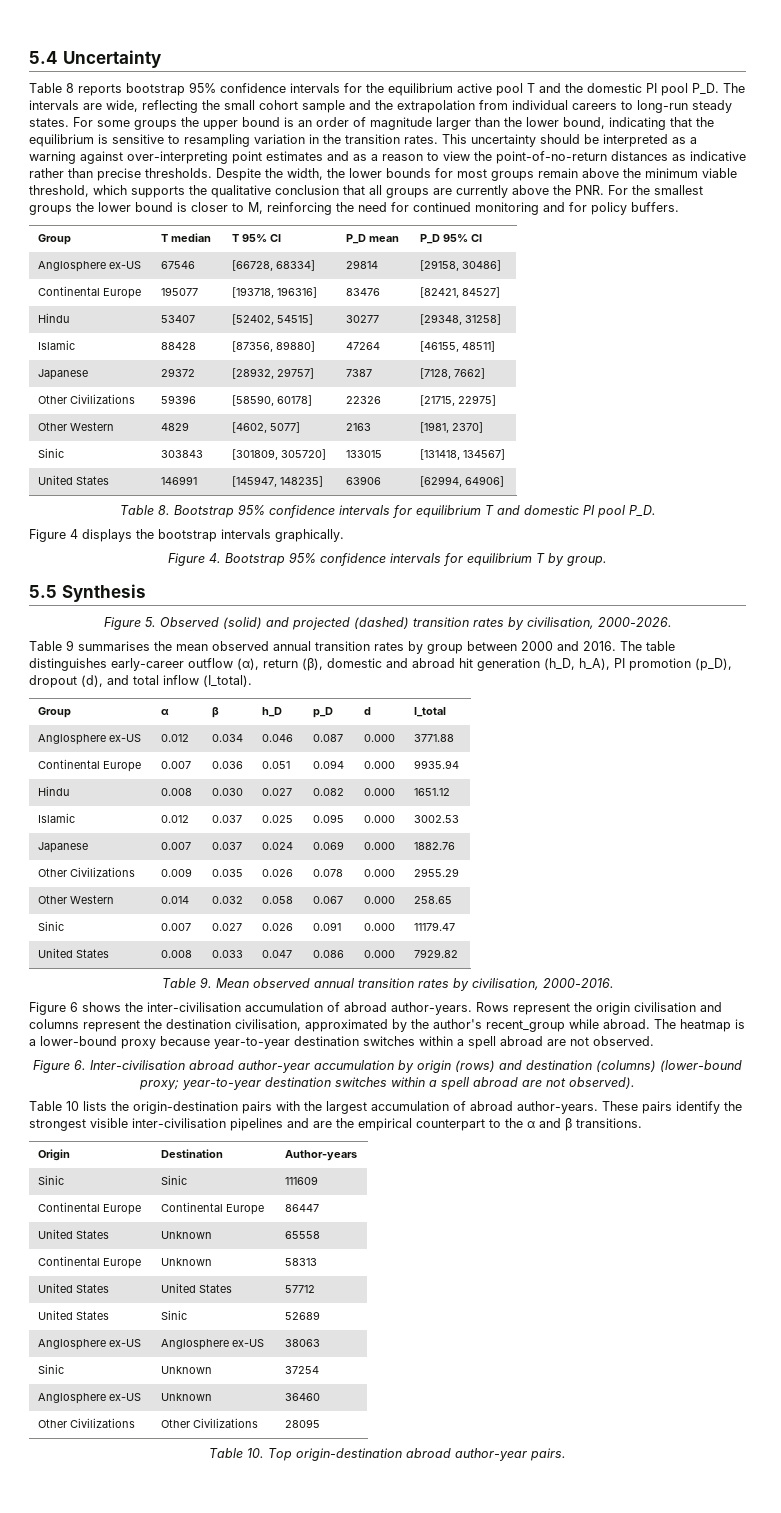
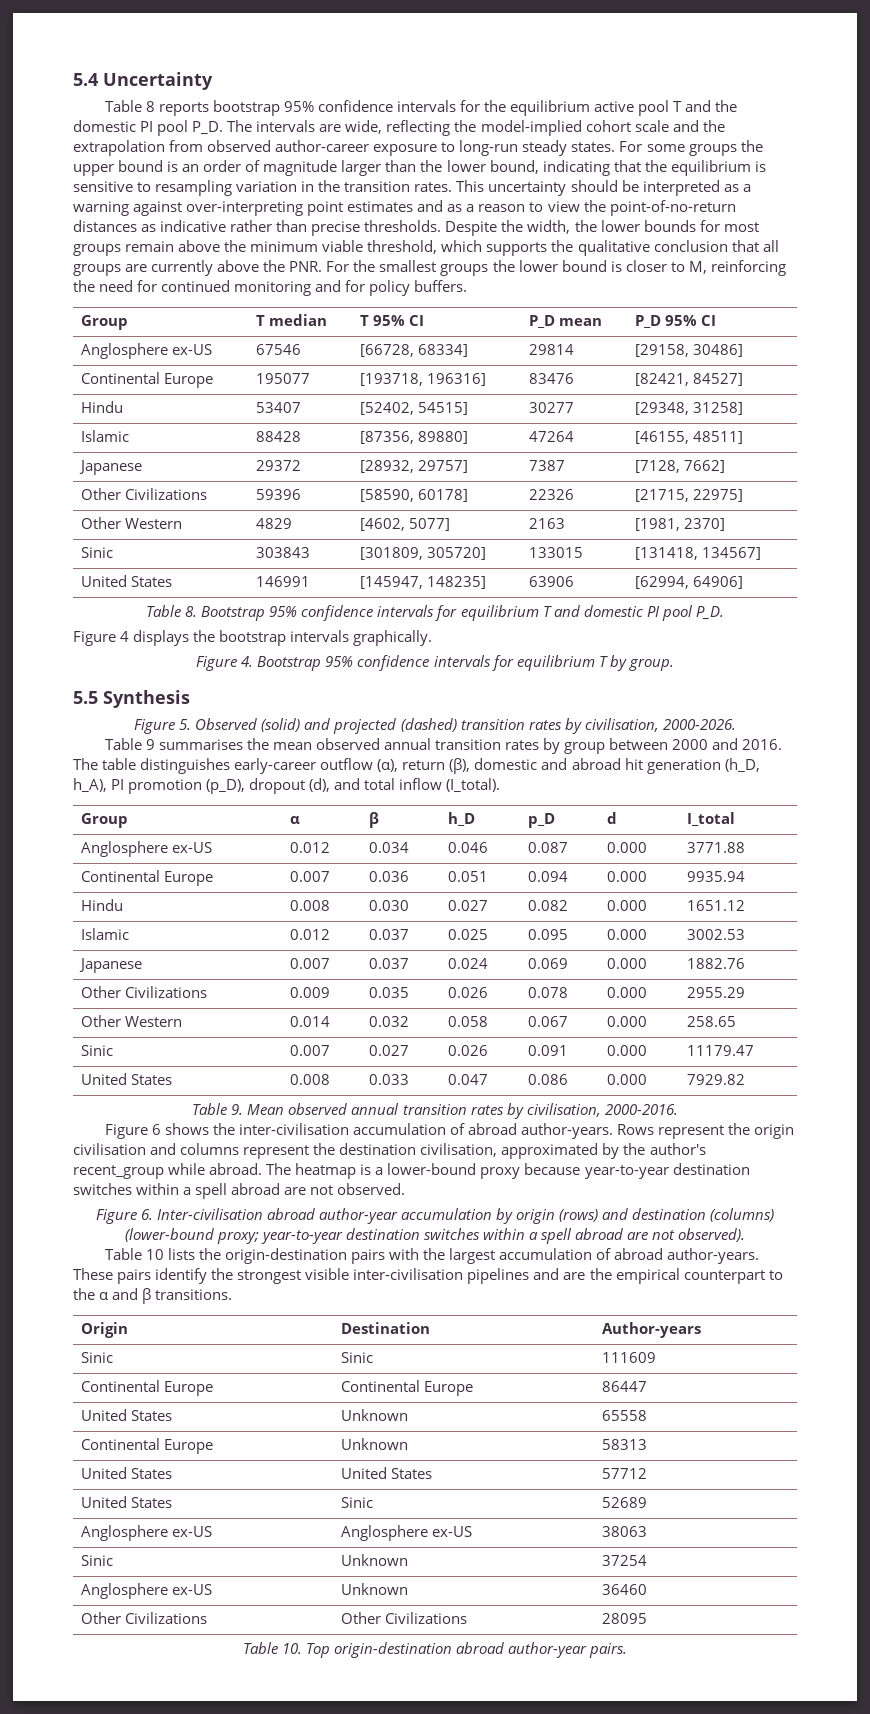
[224,100,345,113] small cohort sample -> [480,120,669,136] model-implied cohort scale
[512,100,617,110] individual careers -> [207,140,438,156] observed author-career exposure

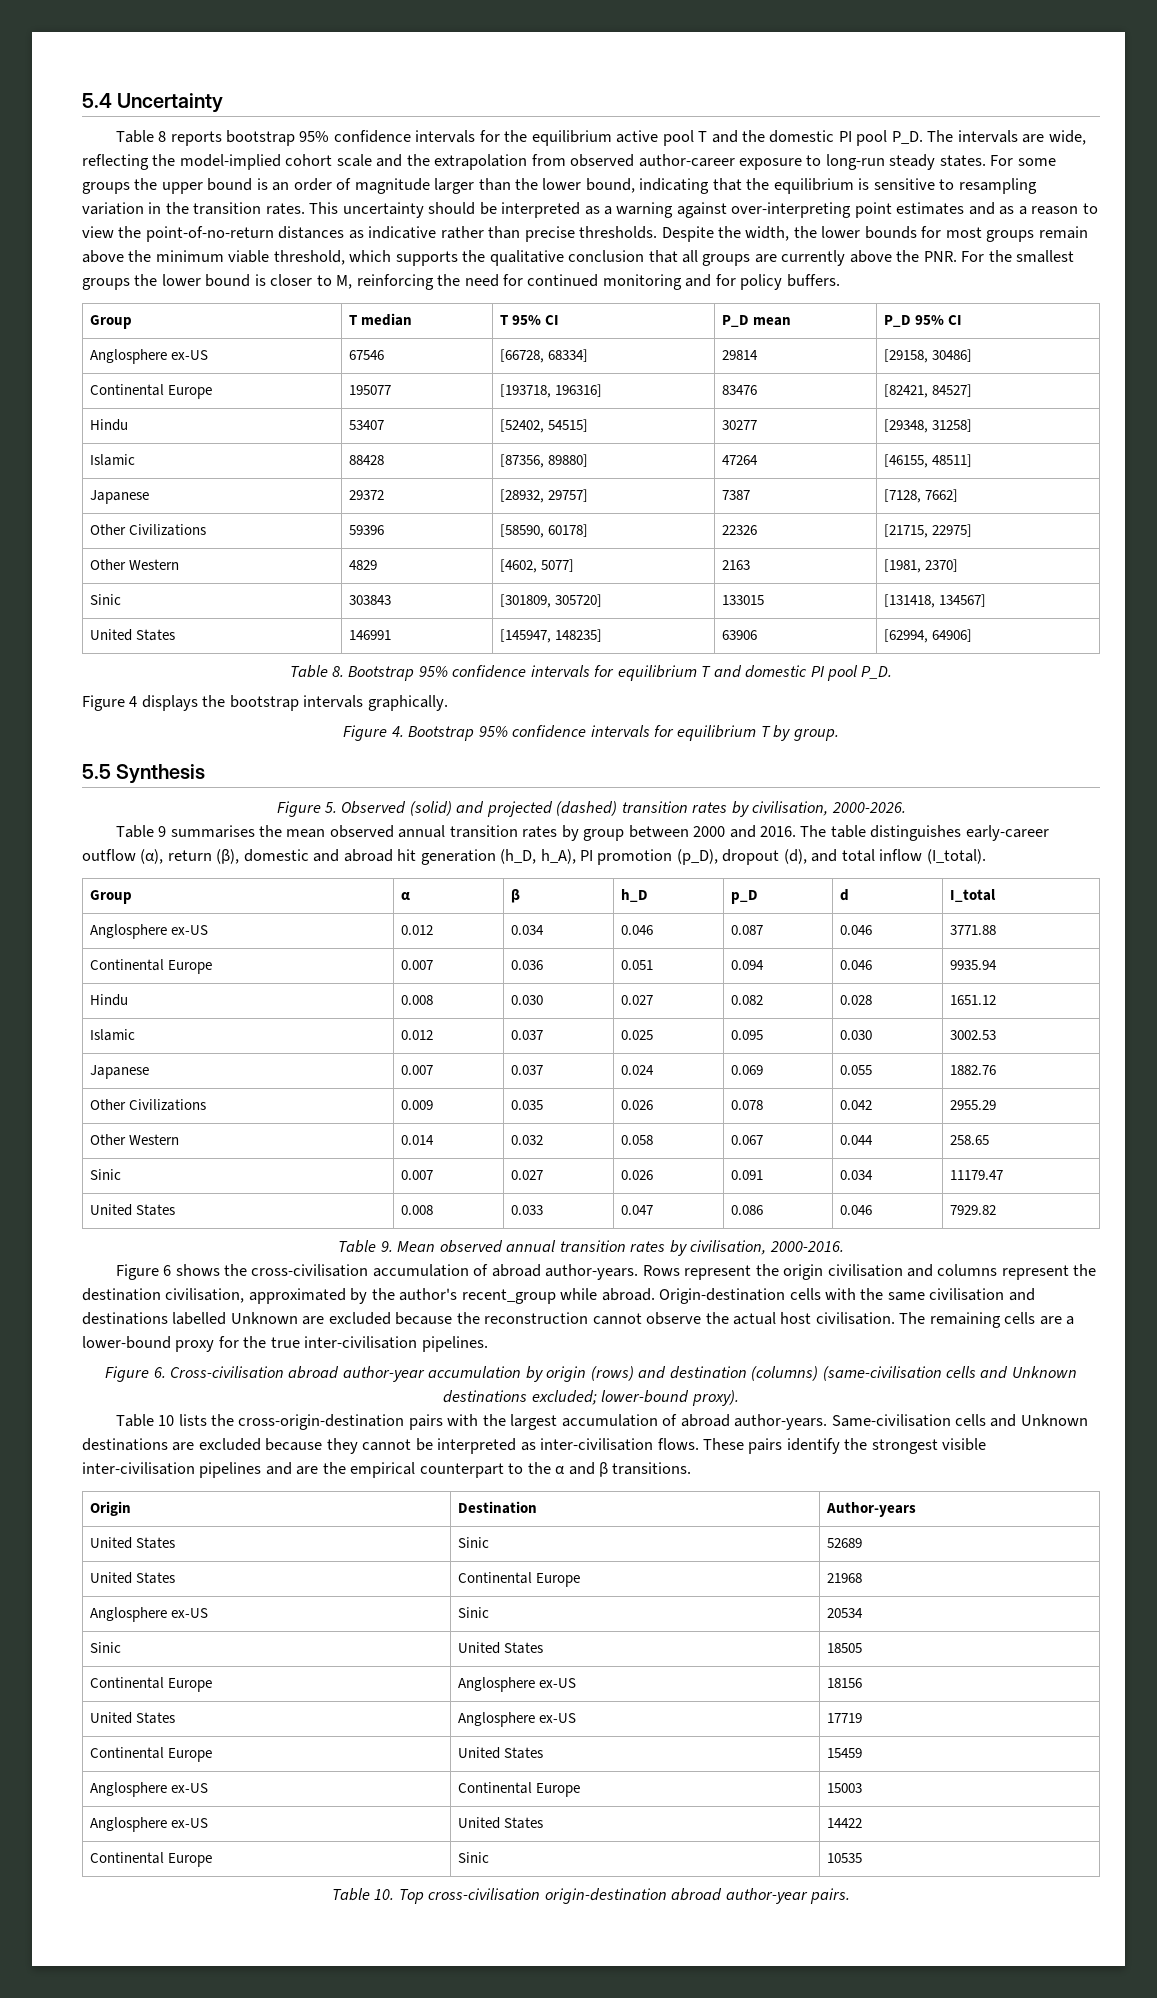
[607,842,648,853] 0.000 -> [840,925,873,935] 0.046
[607,871,648,882] 0.000 -> [840,960,873,970] 0.046
[607,900,648,911] 0.000 -> [840,995,873,1005] 0.028
[607,929,648,940] 0.000 -> [840,1030,873,1040] 0.030
[607,958,648,969] 0.000 -> [840,1065,873,1075] 0.055
[607,987,648,998] 0.000 -> [840,1100,873,1110] 0.042
[607,1016,648,1027] 0.000 -> [840,1135,874,1145] 0.044
[607,1045,648,1056] 0.000 -> [840,1170,874,1180] 0.034
[607,1074,648,1085] 0.000 -> [840,1205,873,1215] 0.046
[238,1123,349,1135] inter-civilisation -> [251,1264,369,1277] cross-civilisation
[266,1163,750,1179] [73,1183,406,1199] The heatmap is a lower-bound proxy because year-to-year destination switches within a spell abroad are not observed. -> [659,1288,1035,1304] [82,1312,1075,1328] [82,1336,488,1352] Origin-destination cells with the same civilisation and destinations labelled Unknown are excluded because the reconstruction cannot observe the actual host civilisation. The remaining cells are a lower-bound proxy for the true inter-civilisation pipelines.
[156,1208,263,1220] Inter-civilisation -> [169,1366,284,1378] Cross-civilisation
[124,1228,746,1244] (lower-bound proxy; year-to-year destination switches within a spell abroad are not observed). -> [822,1366,1077,1381] [443,1390,739,1406] (same-civilisation cells and Unknown destinations excluded; lower-bound proxy).
[224,1248,347,1264] origin-destination -> [238,1414,405,1430] cross-origin-destination
(760, 1256) none -> [831,1414,1088,1427] [82,1438,699,1454] Same-civilisation cells and Unknown destinations are excluded because they cannot be interpreted as inter-civilisation flows.
[81,1352,114,1363] [341,1352,374,1363] [602,1352,657,1363] [81,1380,214,1396] [341,1380,474,1396] [602,1381,648,1392] [81,1409,173,1421] [341,1409,409,1421] [602,1410,648,1421] [81,1438,214,1454] [341,1438,409,1450] [602,1439,648,1450] [81,1467,173,1479] [341,1467,433,1479] [602,1468,648,1479] [81,1496,173,1508] [341,1497,374,1508] [602,1497,648,1508] [81,1525,213,1541] [341,1525,473,1541] [602,1526,648,1537] [81,1555,114,1566] [341,1554,409,1566] [602,1555,648,1566] [81,1583,213,1599] [341,1583,409,1595] [602,1584,648,1595] [81,1612,208,1624] [341,1612,468,1624] [602,1613,648,1624] Sinic | Sinic | 111609 // Continental Europe | Continental Europe | 86447 // United States | Unknown | 65558 // Continental Europe | Unknown | 58313 // United States | United States | 57712 // United States | Sinic | 52689 // Anglosphere ex-US | Anglosphere ex-US | 38063 // Sinic | Unknown | 37254 // Anglosphere ex-US | Unknown | 36460 // Other Civilizations | Other Civilizations | 28095 -> [90,1537,176,1549] [458,1537,490,1548] [827,1538,863,1548] [90,1572,176,1584] [458,1572,581,1587] [827,1573,863,1583] [90,1607,209,1622] [458,1607,490,1618] [827,1608,864,1618] [90,1642,122,1653] [458,1642,544,1654] [827,1643,863,1653] [90,1677,213,1692] [458,1677,577,1692] [827,1678,863,1688] [90,1712,176,1724] [458,1712,577,1727] [827,1713,863,1723] [90,1747,213,1762] [458,1747,544,1759] [827,1748,863,1758] [90,1782,209,1797] [458,1782,581,1797] [827,1783,863,1793] [90,1817,209,1832] [458,1817,544,1829] [827,1818,863,1828] [90,1852,213,1867] [458,1852,490,1863] [827,1853,863,1863] United States | Sinic | 52689 // United States | Continental Europe | 21968 // Anglosphere ex-US | Sinic | 20534 // Sinic | United States | 18505 // Continental Europe | Anglosphere ex-US | 18156 // United States | Anglosphere ex-US | 17719 // Continental Europe | United States | 15459 // Anglosphere ex-US | Continental Europe | 15003 // Anglosphere ex-US | United States | 14422 // Continental Europe | Sinic | 10535
(330, 1650) none -> [428,1888,541,1900] cross-civilisation

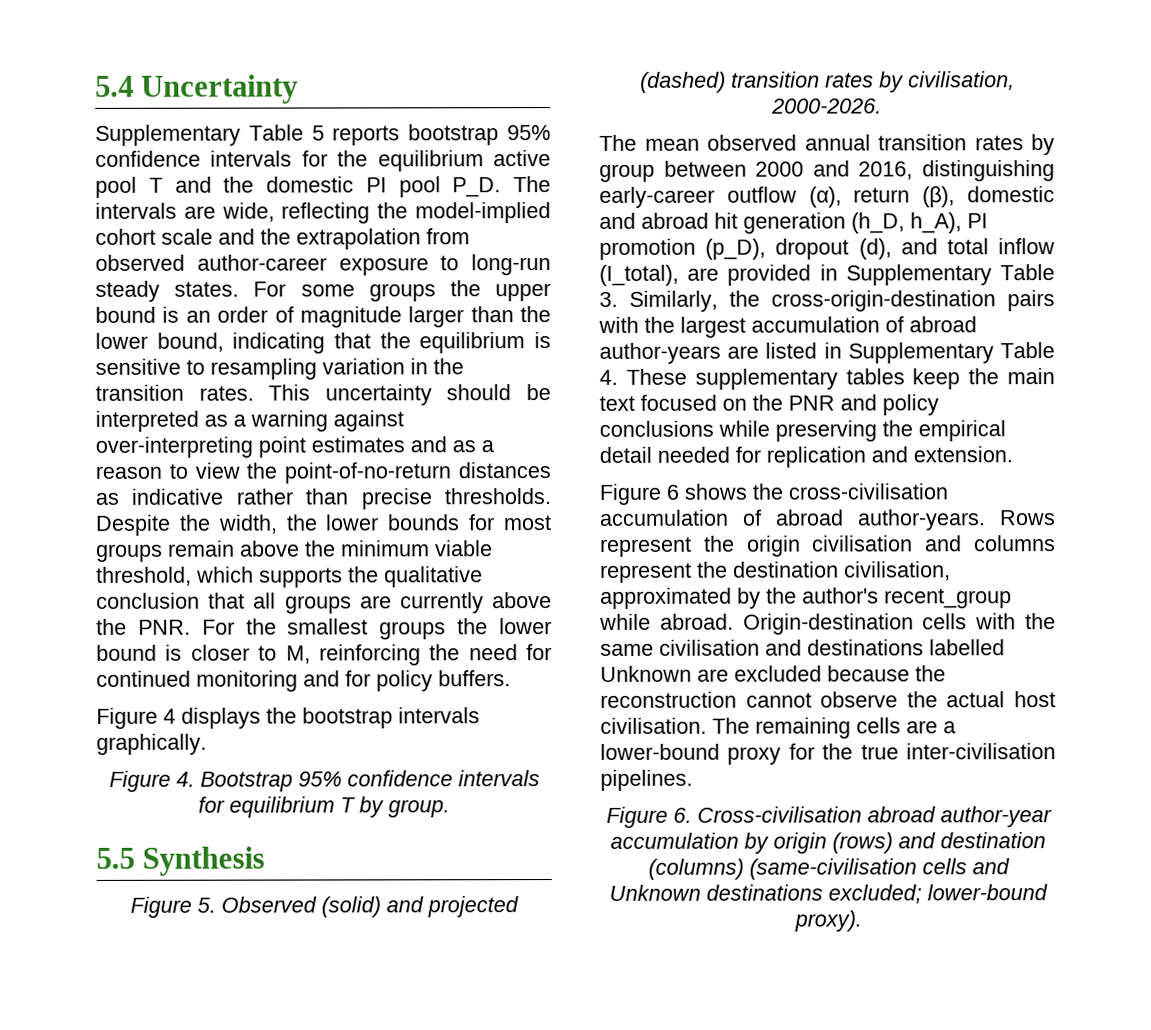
[115,130,167,143] Table 8 -> [95,124,325,146] Supplementary Table 5
[90,315,133,329] [349,313,413,326] [500,315,560,325] [722,315,792,327] [884,315,963,327] [90,349,209,364] [349,350,385,360] [500,349,589,363] [722,350,759,360] [884,349,973,363] [90,384,213,399] [349,385,392,395] [500,384,603,398] [722,385,758,395] [884,384,973,398] [90,419,129,431] [349,420,385,430] [500,419,589,433] [722,420,758,430] [884,419,973,433] [90,454,136,466] [349,455,385,465] [500,454,589,468] [722,455,759,465] [884,454,973,468] [90,490,150,504] [349,490,385,500] [500,489,589,503] [722,490,751,500] [884,489,959,503] [90,524,207,536] [349,525,385,535] [500,524,589,538] [722,525,758,535] [884,524,973,538] [90,559,180,570] [349,560,378,570] [500,559,575,573] [722,560,751,570] [884,559,959,573] [90,594,122,605] [349,595,392,605] [500,594,603,608] [722,595,765,605] [884,594,987,608] [90,629,176,641] [349,630,392,640] [500,629,603,643] [722,630,758,640] [884,629,973,643] [289,665,893,681] // Group | T median | T 95% CI | P_D mean | P_D 95% CI // Anglosphere ex-US | 67546 | [66728, 68334] | 29814 | [29158, 30486] // Continental Europe | 195077 | [193718, 196316] | 83476 | [82421, 84527] // Hindu | 53407 | [52402, 54515] | 30277 | [29348, 31258] // Islamic | 88428 | [87356, 89880] | 47264 | [46155, 48511] // Japanese | 29372 | [28932, 29757] | 7387 | [7128, 7662] // Other Civilizations | 59396 | [58590, 60178] | 22326 | [21715, 22975] // Other Western | 4829 | [4602, 5077] | 2163 | [1981, 2370] // Sinic | 303843 | [301809, 305720] | 133015 | [131418, 134567] // United States | 146991 | [145947, 148235] | 63906 | [62994, 64906] // Table 8. Bootstrap 95% confidence intervals for equilibrium T and domestic PI pool P_D. -> (511, 678) none
[115,825,282,838] Table 9 summarises the -> [599,134,637,151] The
[759,825,962,841] 2016. The table distinguishes -> [858,160,1055,182] 2016, distinguishing
[926,849,986,864] [90,890,133,904] [401,892,411,900] [511,889,521,903] [621,889,649,902] [731,890,759,904] [840,889,850,901] [950,889,997,902] [90,924,209,939] [401,925,434,935] [511,925,545,935] [621,925,654,935] [731,925,764,935] [840,925,873,935] [950,925,997,935] [90,959,213,974] [401,960,434,970] [511,960,544,970] [621,960,654,970] [731,960,765,970] [840,960,873,970] [950,960,998,970] [90,994,129,1006] [401,995,434,1005] [511,995,544,1005] [621,995,654,1005] [731,995,764,1005] [840,995,873,1005] [950,995,997,1005] [90,1029,136,1041] [401,1030,434,1040] [511,1030,544,1040] [621,1030,654,1040] [731,1030,764,1040] [840,1030,873,1040] [950,1030,997,1040] [90,1065,150,1079] [401,1065,434,1075] [511,1065,544,1075] [621,1065,655,1075] [731,1065,764,1075] [840,1065,873,1075] [950,1065,997,1075] [90,1099,207,1111] [401,1100,434,1110] [511,1100,544,1110] [621,1100,654,1110] [731,1100,764,1110] [840,1100,873,1110] [950,1100,997,1110] [90,1134,180,1145] [401,1135,435,1145] [511,1135,544,1145] [621,1135,654,1145] [731,1135,764,1145] [840,1135,874,1145] [950,1135,990,1145] [90,1169,122,1180] [401,1170,434,1180] [511,1170,544,1180] [621,1170,654,1180] [731,1170,764,1180] [840,1170,874,1180] [950,1170,1004,1180] [90,1204,176,1216] [401,1205,434,1215] [511,1205,544,1215] [621,1205,654,1215] [731,1205,764,1215] [840,1205,873,1215] [950,1205,997,1215] [338,1240,844,1256] (I_total). // Group | α | β | h_D | p_D | d | I_total // Anglosphere ex-US | 0.012 | 0.034 | 0.046 | 0.087 | 0.046 | 3771.88 // Continental Europe | 0.007 | 0.036 | 0.051 | 0.094 | 0.046 | 9935.94 // Hindu | 0.008 | 0.030 | 0.027 | 0.082 | 0.028 | 1651.12 // Islamic | 0.012 | 0.037 | 0.025 | 0.095 | 0.030 | 3002.53 // Japanese | 0.007 | 0.037 | 0.024 | 0.069 | 0.055 | 1882.76 // Other Civilizations | 0.009 | 0.035 | 0.026 | 0.078 | 0.042 | 2955.29 // Other Western | 0.014 | 0.032 | 0.058 | 0.067 | 0.044 | 258.65 // Sinic | 0.007 | 0.027 | 0.026 | 0.091 | 0.034 | 11179.47 // United States | 0.008 | 0.033 | 0.047 | 0.086 | 0.046 | 7929.82 // Table 9. Mean observed annual transition rates by civilisation, 2000-2016. -> [599,264,1055,286] [599,290,1055,312] [598,316,977,338] [599,342,1055,364] [599,368,1055,390] [599,394,939,416] [599,420,1006,442] [599,446,1013,468] (I_total), are provided in Supplementary Table 3. Similarly, the cross-origin-destination pairs with the largest accumulation of abroad author-years are listed in Supplementary Table 4. These supplementary tables keep the main text focused on the PNR and policy conclusions while preserving the empirical detail needed for replication and extension.
[115,1414,1088,1430] [82,1438,987,1454] [82,1462,692,1478] [90,1501,132,1516] [458,1501,538,1514] [826,1502,917,1517] [90,1537,176,1549] [458,1537,490,1548] [827,1538,863,1548] [90,1572,176,1584] [458,1572,581,1587] [827,1573,863,1583] [90,1607,209,1622] [458,1607,490,1618] [827,1608,864,1618] [90,1642,122,1653] [458,1642,544,1654] [827,1643,863,1653] [90,1677,213,1692] [458,1677,577,1692] [827,1678,863,1688] [90,1712,176,1724] [458,1712,577,1727] [827,1713,863,1723] [90,1747,213,1762] [458,1747,544,1759] [827,1748,863,1758] [90,1782,209,1797] [458,1782,581,1797] [827,1783,863,1793] [90,1817,209,1832] [458,1817,544,1829] [827,1818,863,1828] [90,1852,213,1867] [458,1852,490,1863] [827,1853,863,1863] [331,1888,851,1904] // Table 10 lists the cross-origin-destination pairs with the largest accumulation of abroad author-years. Same-civilisation cells and Unknown destinations are excluded because they cannot be interpreted as inter-civilisation flows. These pairs identify the strongest visible inter-civilisation pipelines and are the empirical counterpart to the α and β transitions. // Origin | Destination | Author-years // United States | Sinic | 52689 // United States | Continental Europe | 21968 // Anglosphere ex-US | Sinic | 20534 // Sinic | United States | 18505 // Continental Europe | Anglosphere ex-US | 18156 // United States | Anglosphere ex-US | 17719 // Continental Europe | United States | 15459 // Anglosphere ex-US | Continental Europe | 15003 // Anglosphere ex-US | United States | 14422 // Continental Europe | Sinic | 10535 // Table 10. Top cross-civilisation origin-destination abroad author-year pairs. -> (862, 921) none

